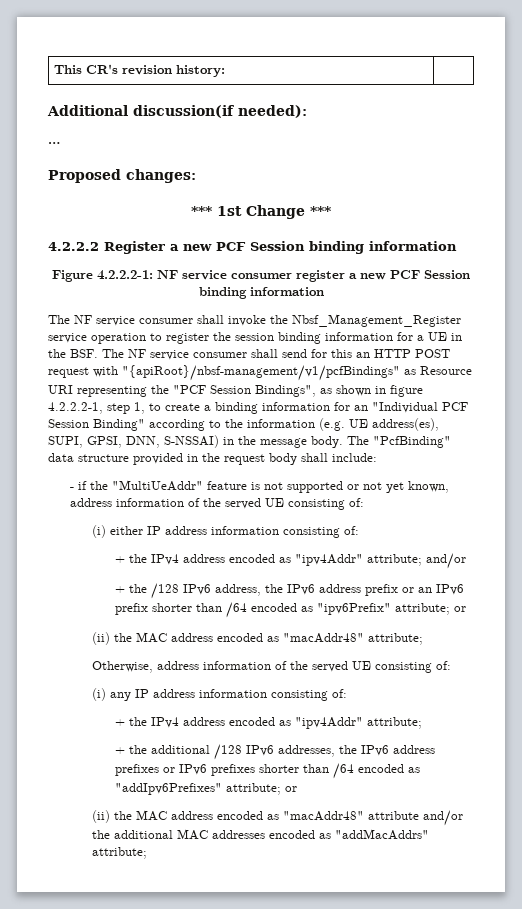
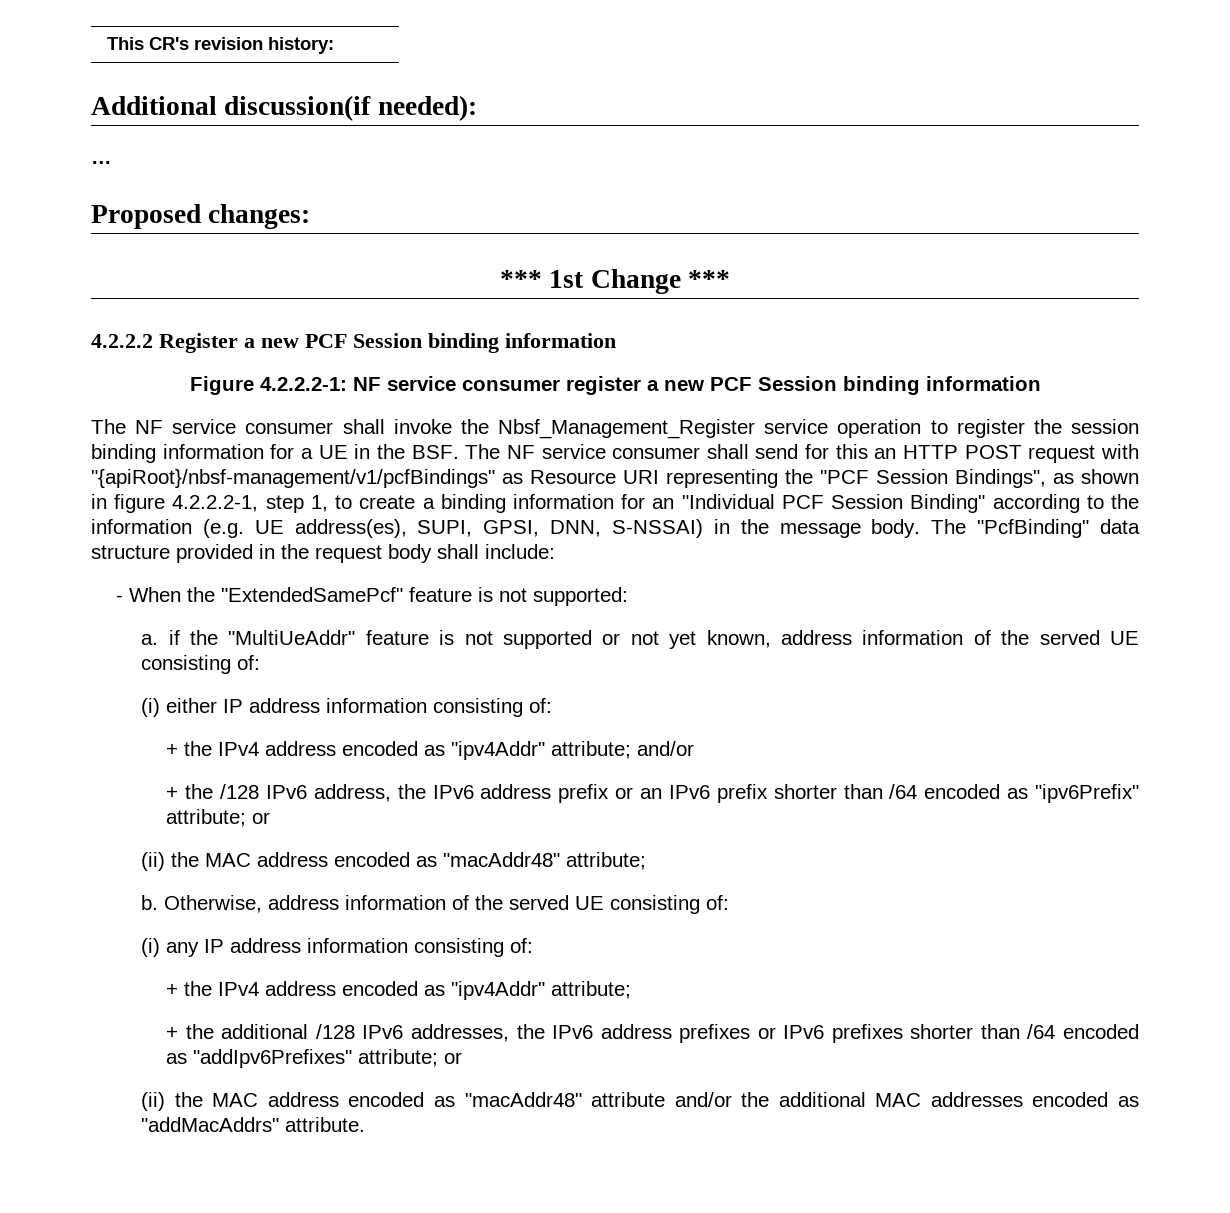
(75, 488) none -> [129,587,629,606] [141,634,159,645] When the "ExtendedSamePcf" feature is not supported: // a.
(424, 639) none -> [141,895,159,910] b.
[92,847,148,859] attribute; -> [285,1117,366,1132] attribute.

